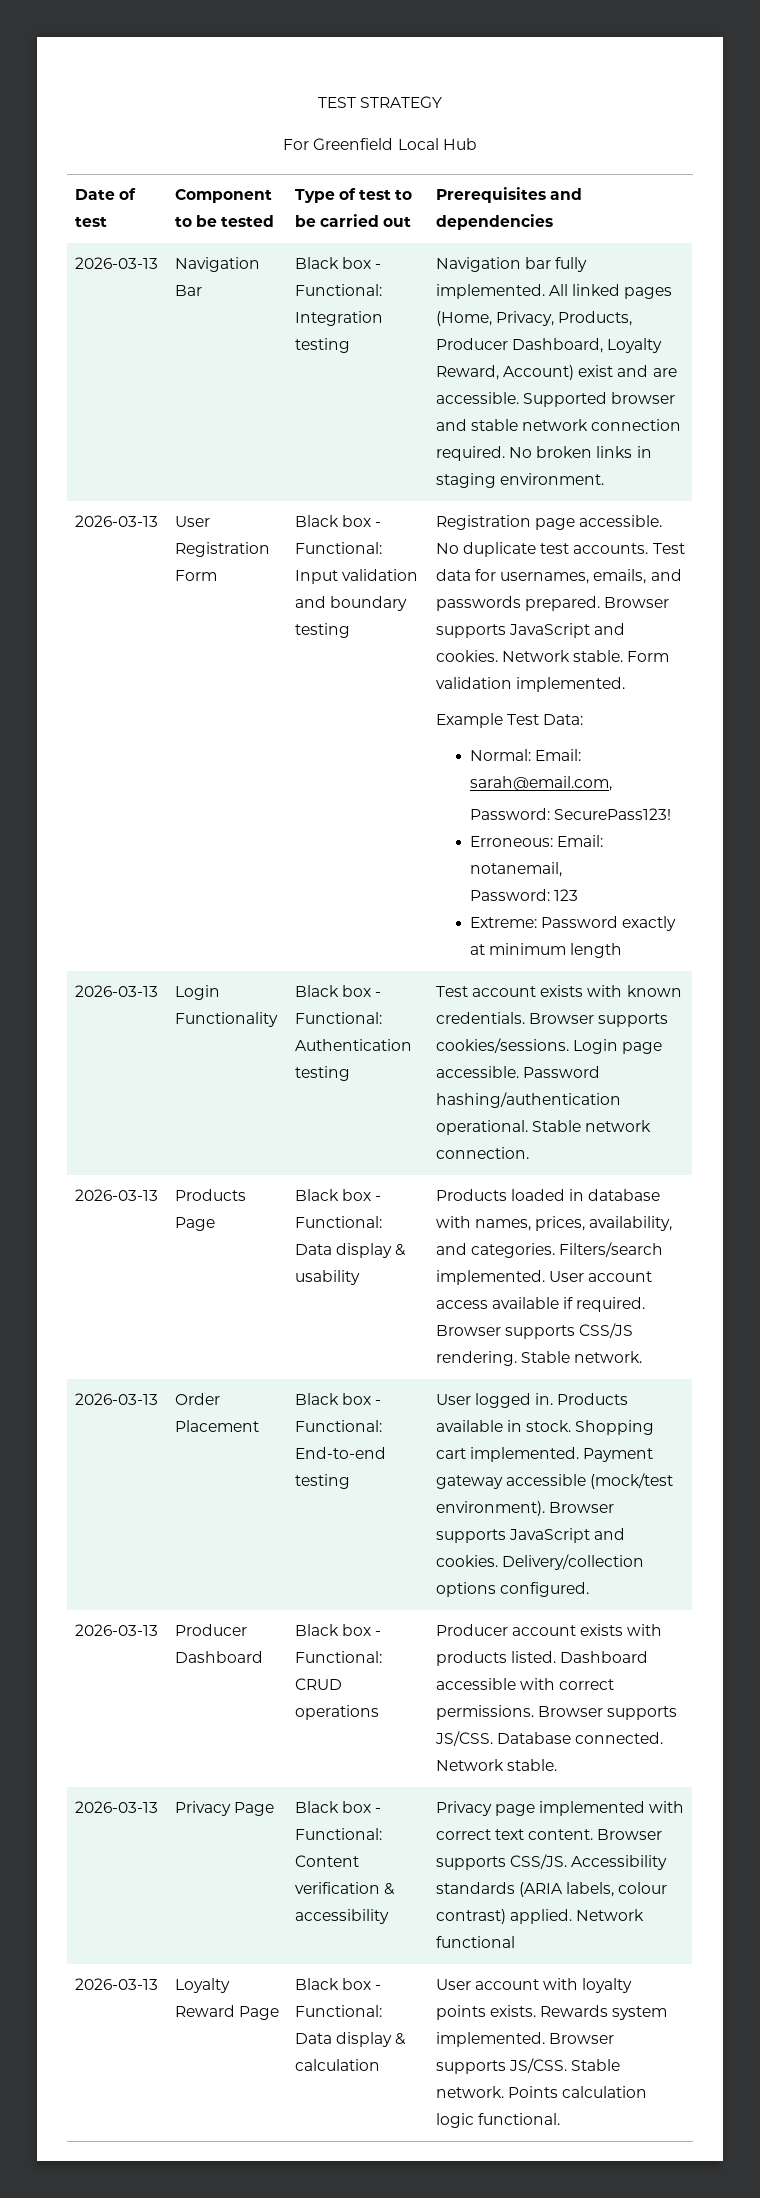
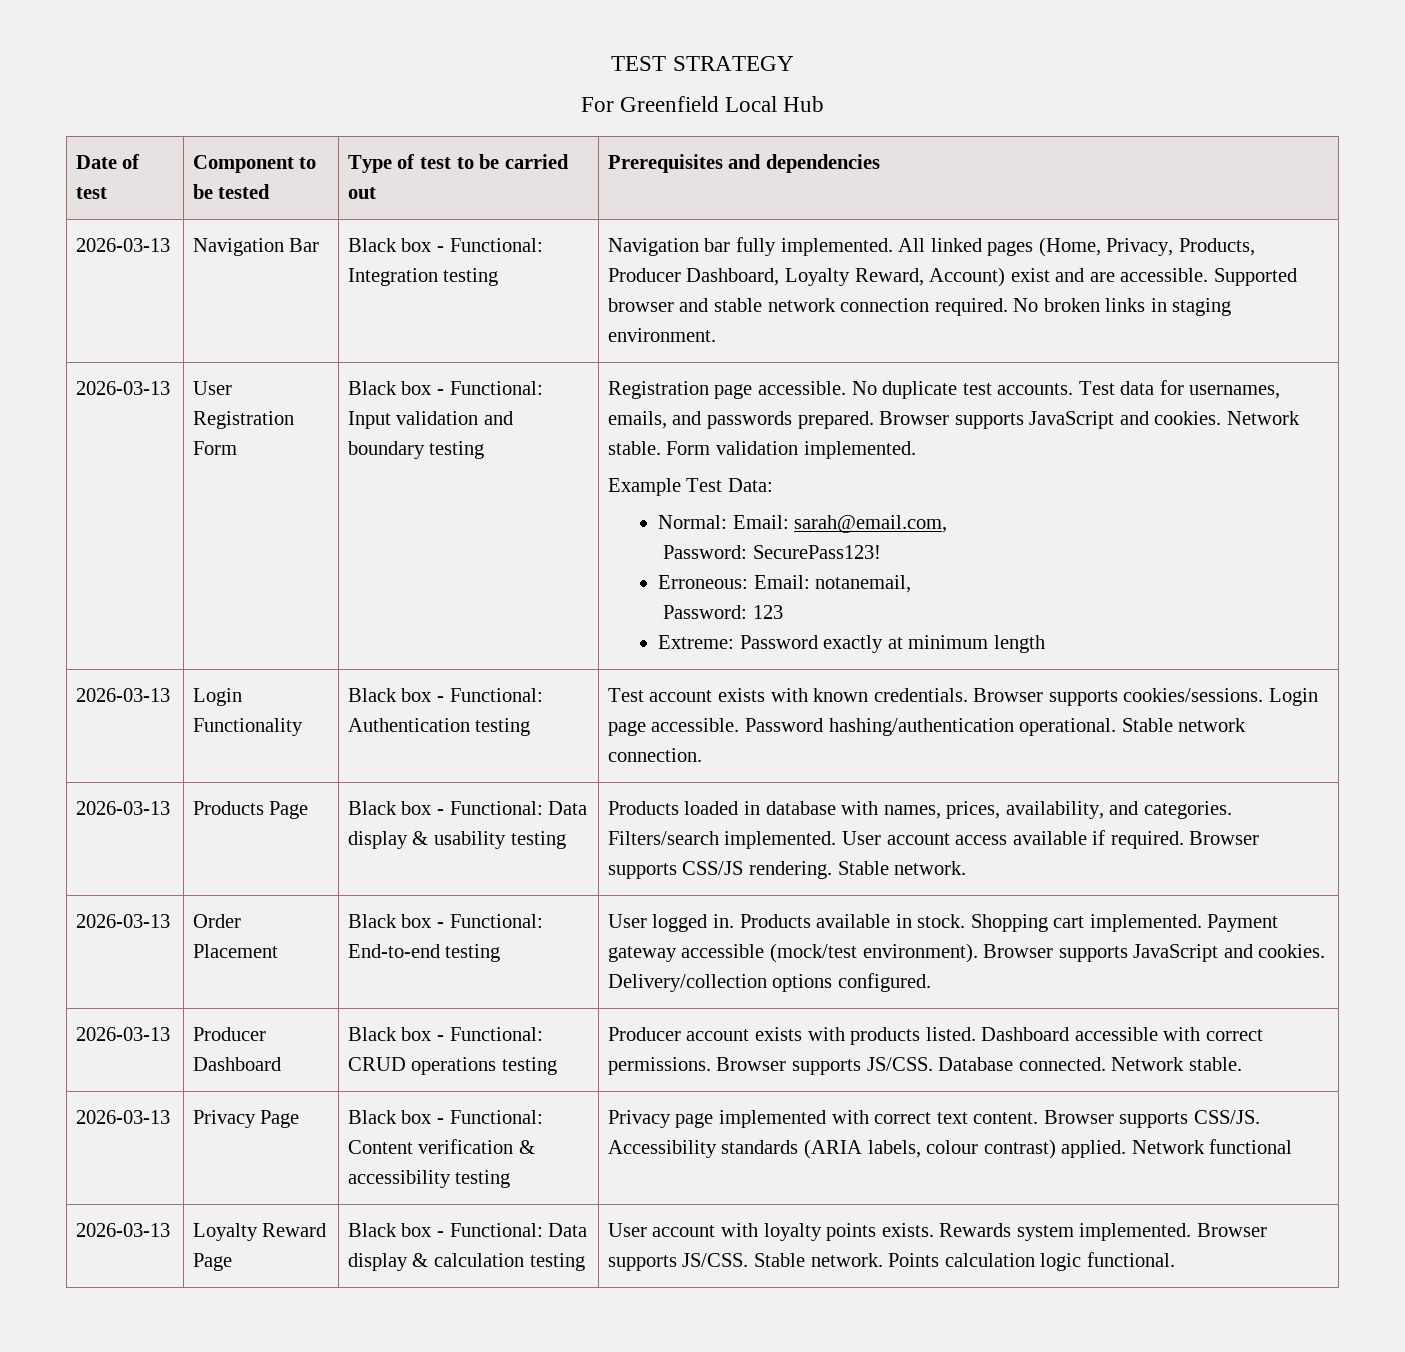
(360, 1277) none -> [510,831,566,849] testing
(379, 1712) none -> [502,1057,558,1075] testing
(389, 1916) none -> [455,1170,511,1188] testing
(380, 2065) none -> [529,1253,585,1271] testing

